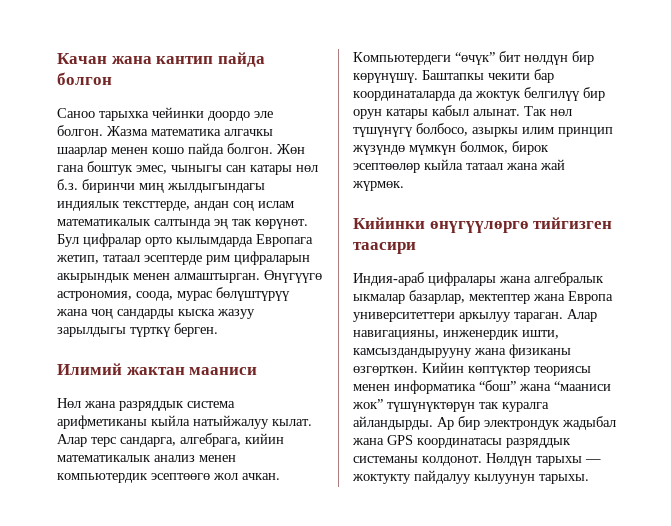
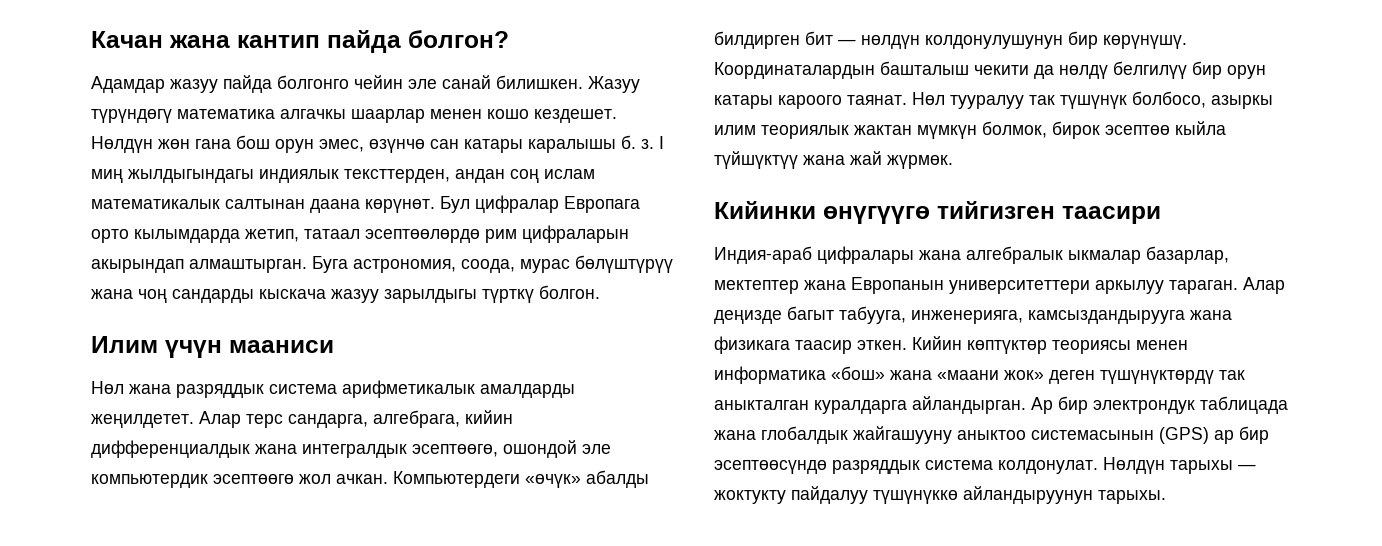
[57,72,112,85] [57,107,273,121] [57,125,148,136] болгон // Саноо тарыхка чейинки доордо эле болгон. Жазма -> [408,30,509,48] [91,75,640,93] [91,109,172,123] болгон? // Адамдар жазуу пайда болгонго чейин эле санай билишкен. Жазуу түрүндөгү
[188,143,305,157] [57,161,318,175] [57,179,135,193] пайда болгон. Жөн гана боштук эмес, чыныгы сан катары нөл б.з. биринчи -> [534,109,617,123] [91,135,664,153] кездешет. Нөлдүн жөн гана бош орун эмес, өзүнчө сан катары каралышы б. з. I
[123,201,190,211] тексттерде, -> [344,169,450,183] тексттерден,
[154,219,252,229] салтында эң так -> [225,199,360,213] салтынан даана
(141, 240) none -> [564,196,640,213] Европага
[256,234,313,247] Европага -> (240, 236) none
[144,255,202,265] эсептерде -> [365,229,480,243] эсептөөлөрдө
[57,270,322,283] акырындык менен алмаштырган. Өнүгүүгө -> [91,256,348,273] акырындап алмаштырган. Буга
[178,309,215,316] кыска -> [259,289,326,299] кыскача
[174,323,218,337] [57,363,185,375] берген. // Илимий жактан -> [539,285,600,299] [91,336,222,358] болгон. // Илим үчүн
[57,415,312,429] арифметиканы кыйла натыйжалуу кылат. -> [342,380,575,398] [91,414,194,428] арифметикалык амалдарды жеңилдетет.
[57,455,236,462] математикалык анализ менен -> [91,440,611,458] дифференциалдык жана интегралдык эсептөөгө, ошондой эле
[455,51,594,65] [353,69,554,83] [353,87,605,101] [353,105,572,119] [353,127,413,137] “өчүк” бит нөлдүн бир көрүнүшү. Баштапкы чекити бар координаталарда да жоктук белгилүү бир орун катары кабыл алынат. Так нөл түшүнүгү -> [525,470,649,488] [714,31,1187,49] [714,61,1266,79] [714,92,1127,109] «өчүк» абалды билдирген бит — нөлдүн колдонулушунун бир көрүнүшү. Координаталардын башталыш чекити да нөлдү белгилүү бир орун катары кароого таянат. Нөл тууралуу так түшүнүк
[558,127,613,137] [352,145,405,155] принцип жүзүндө -> [761,125,912,139] теориялык жактан
[353,159,503,173] эсептөөлөр кыйла татаал -> [1105,121,1226,135] [714,151,798,169] эсептөө кыйла түйшүктүү
[429,221,529,233] өнүгүүлөргө -> [823,206,930,224] өнүгүүгө
[568,291,613,304] Европа -> [851,277,944,294] Европанын
[353,330,559,340] [353,344,571,358] [353,366,418,376] навигацияны, инженердик ишти, камсыздандырууну жана физиканы өзгөрткөн. -> [714,306,1232,324] [714,336,907,354] деңизде багыт табууга, инженерияга, камсыздандырууга жана физикага таасир эткен.
[479,380,611,391] [352,399,549,412] [353,416,616,430] [352,435,571,448] [353,456,482,466] “бош” жана “мааниси жок” түшүнүктөрүн так куралга айландырды. Ар бир электрондук жадыбал жана GPS координатасы разряддык системаны колдонот. -> [831,366,1245,384] [714,396,1288,414] [714,426,1269,444] [714,460,1098,474] «бош» жана «маани жок» деген түшүнүктөрдү так аныкталган куралдарга айландырган. Ар бир электрондук таблицада жана глобалдык жайгашууну аныктоо системасынын (GPS) ар бир эсептөөсүндө разряддык система колдонулат.
[474,474,535,484] кылуунун -> [873,486,1093,504] түшүнүккө айландыруунун

